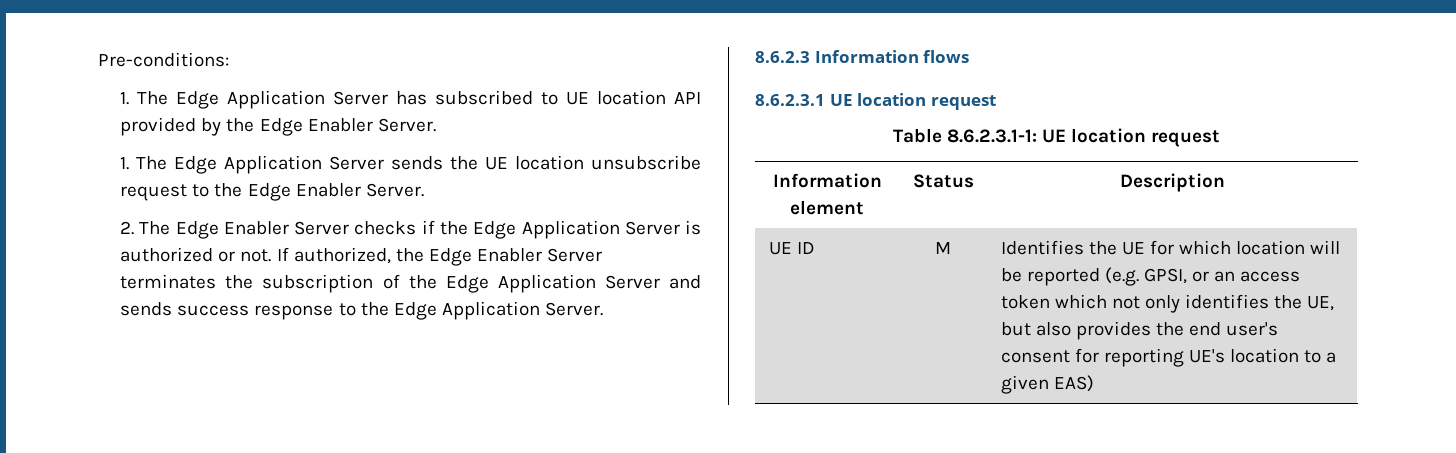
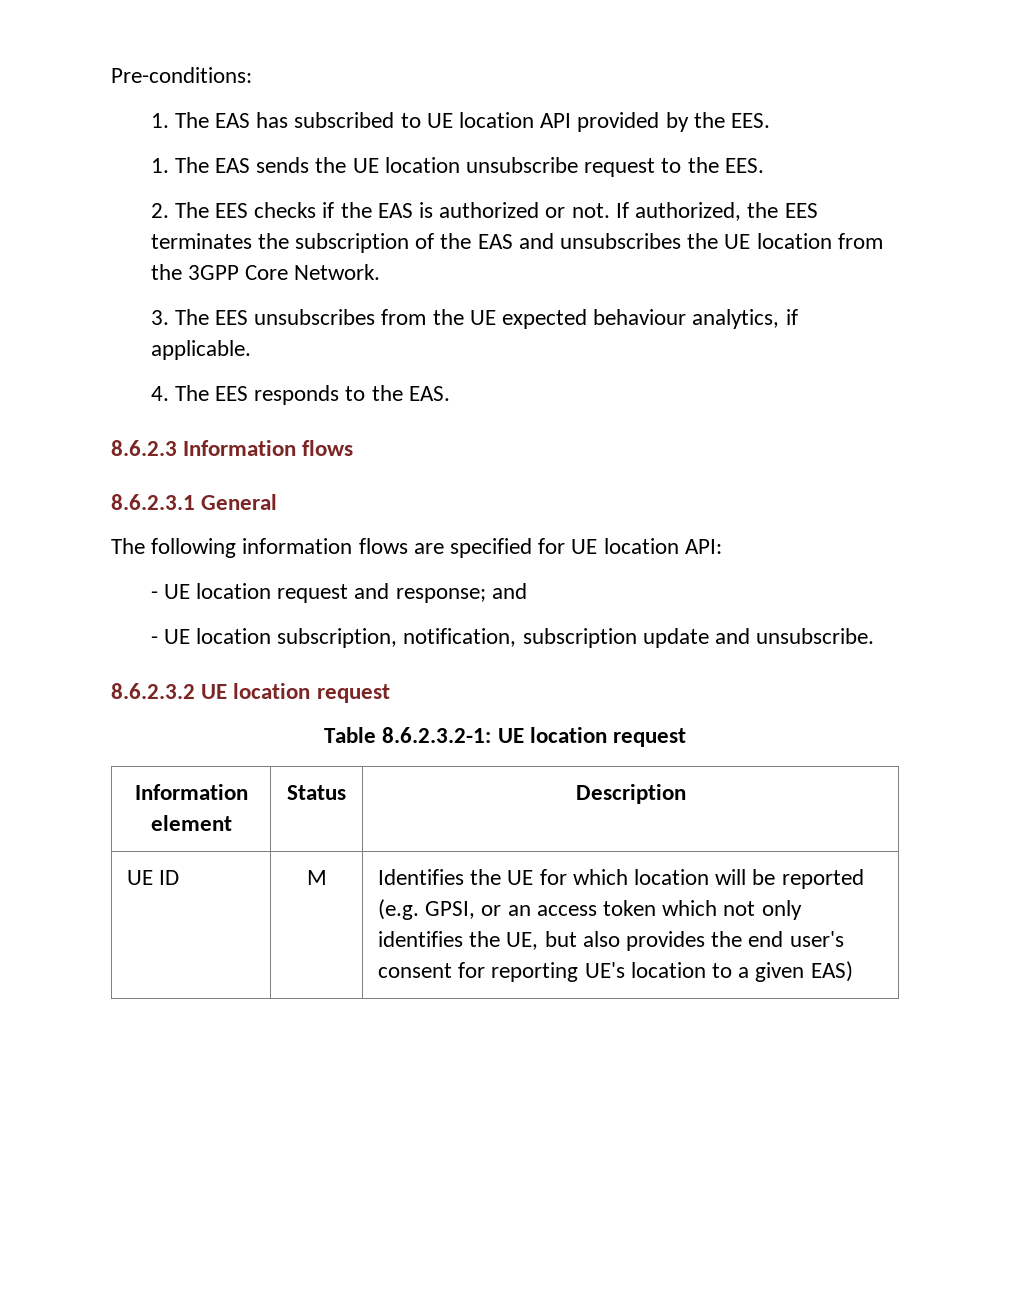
[176,90,389,109] Edge Application Server -> [214,113,250,128] EAS
[259,118,436,136] [120,155,385,174] Edge Enabler Server. // 1. The Edge Application Server -> [731,113,771,128] [150,157,250,173] EES. // 1. The EAS
[247,183,424,201] Edge Enabler Server. -> [724,158,764,173] EES.
[175,220,680,239] Edge Enabler Server checks if the Edge Application Server -> [214,202,413,218] EES checks if the EAS
[428,248,603,266] Edge Enabler Server -> [784,203,818,218] EES
[445,274,701,293] [120,301,604,320] [755,50,970,63] [755,94,825,106] Edge Application Server and sends success response to the Edge Application Server. // 8.6.2.3 Information flows // 8.6.2.3.1 -> [477,233,883,249] [150,264,381,280] [150,309,798,329] [150,340,251,360] [150,385,450,405] [111,440,354,456] [111,494,278,510] [111,538,722,558] [150,583,527,603] [150,628,875,648] [111,683,195,699] EAS and unsubscribes the UE location from the 3GPP Core Network. // 3. The EES unsubscribes from the UE expected behaviour analytics, if applicable. // 4. The EES responds to the EAS. // 8.6.2.3 Information flows // 8.6.2.3.1 General // The following information flows are specified for UE location API: // - UE location request and response; and // - UE location subscription, notification, subscription update and unsubscribe. // 8.6.2.3.2
[946,129,1037,143] 8.6.2.3.1-1: -> [382,727,492,743] 8.6.2.3.2-1:

